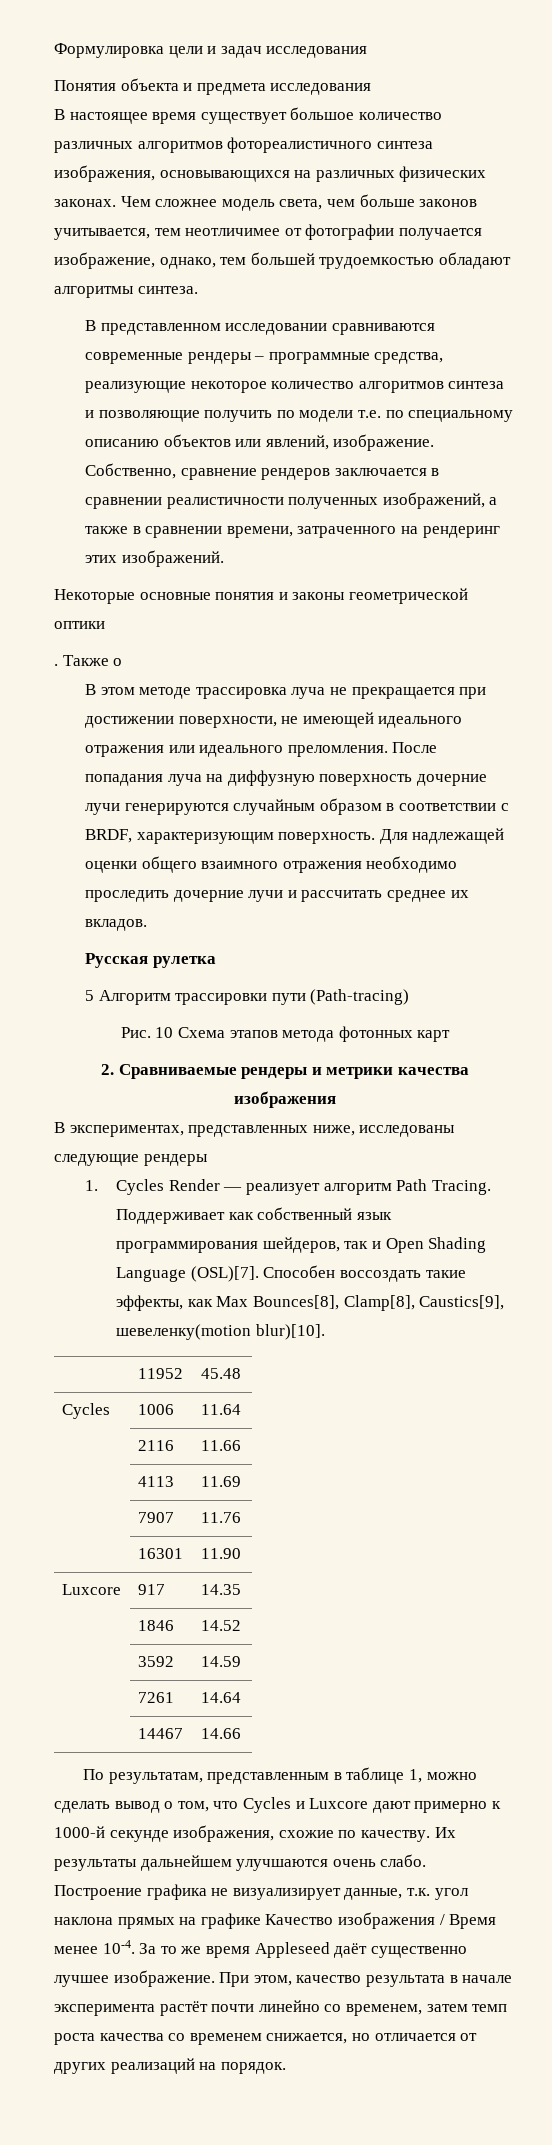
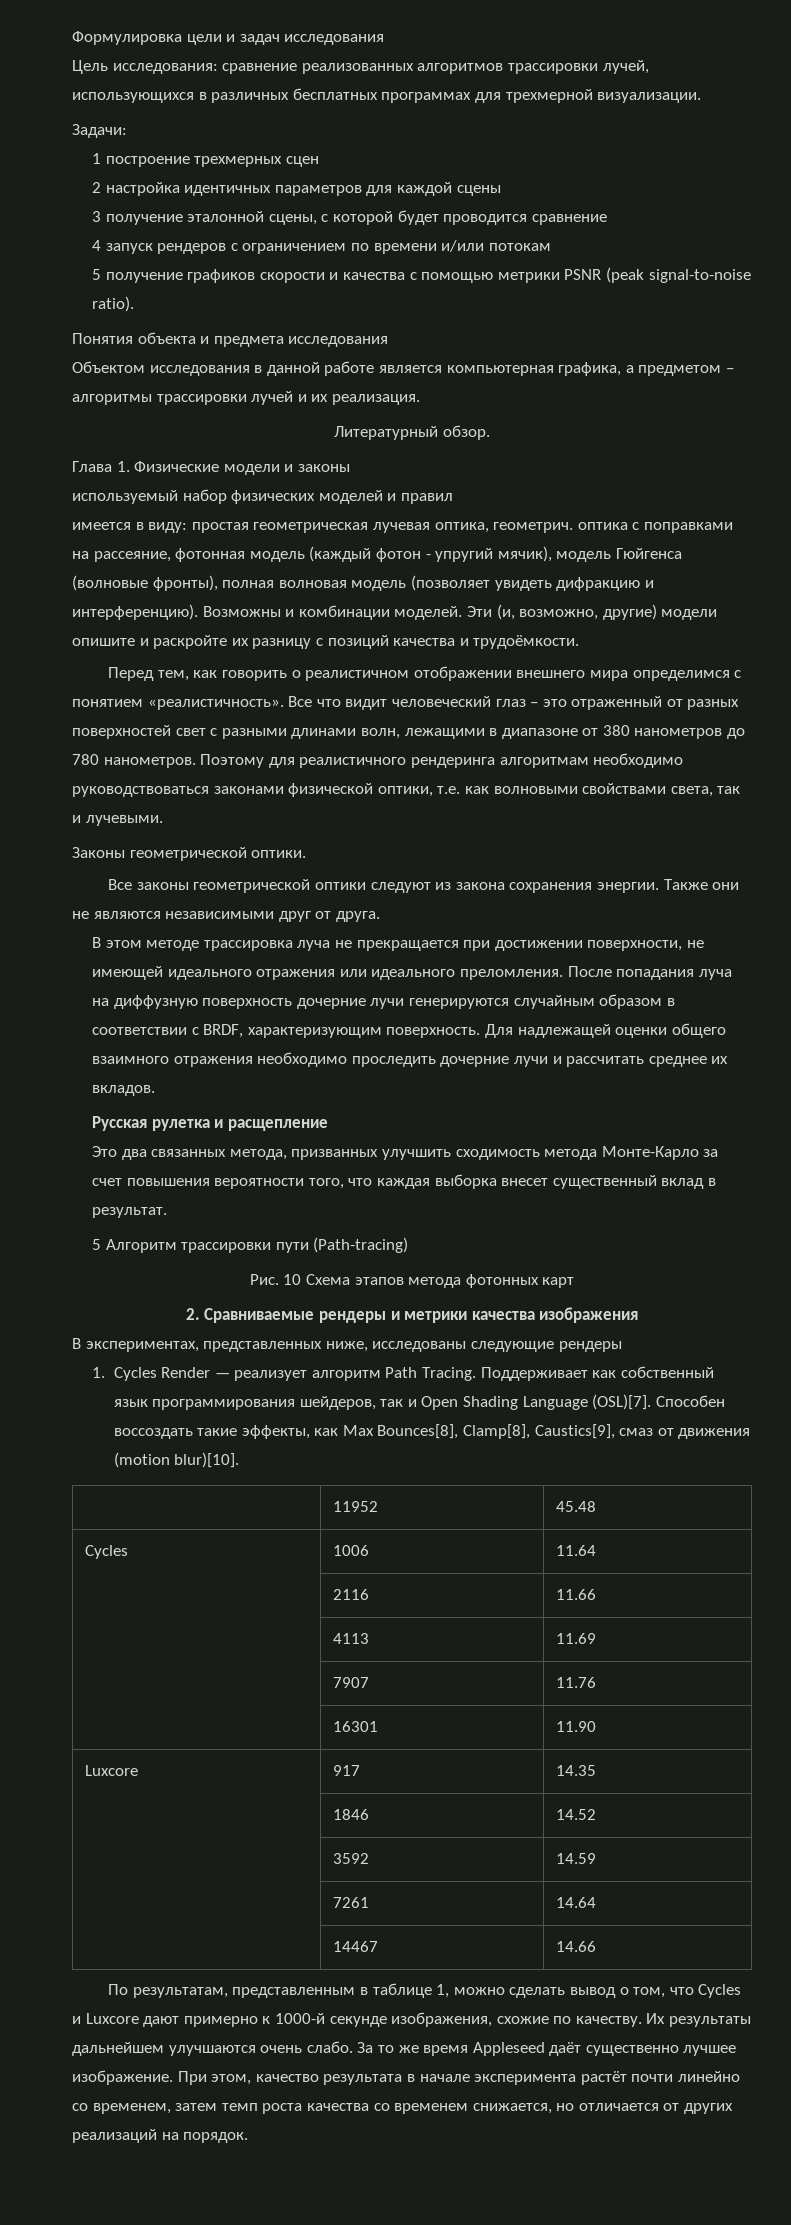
(368, 52) none -> [72,60,649,74] [72,88,702,103] [72,124,127,138] [92,153,319,167] [92,182,501,196] [92,210,607,225] [92,240,551,254] [92,267,751,283] [92,296,135,312] // Цель исследования: сравнение реализованных алгоритмов трассировки лучей, использующихся в различных бесплатных программах для трехмерной визуализации. // Задачи: // 1 построение трехмерных сцен // 2 настройка идентичных параметров для каждой сцены // 3 получение эталонной сцены, с которой будет проводится сравнение // 4 запуск рендеров с ограничением по времени и/или потокам // 5 получение графиков скорости и качества с помощью метрики PSNR (peak signal-to-noise ratio).
[54,107,442,124] [54,137,433,153] [54,165,487,182] [54,194,478,211] [54,224,482,240] [54,252,511,269] [54,286,198,298] [85,320,435,335] [85,352,444,364] [85,381,505,393] [85,410,514,422] [85,434,435,451] [85,463,440,480] [85,492,498,509] [85,526,500,538] [85,550,224,567] [54,588,468,604] [54,621,105,629] [54,655,123,666] В настоящее время существует большое количество различных алгоритмов фотореалистичного синтеза изображения, основывающихся на различных физических законах. Чем сложнее модель света, чем больше законов учитывается, тем неотличимее от фотографии получается изображение, однако, тем большей трудоемкостью обладают алгоритмы синтеза. // В представленном исследовании сравниваются современные рендеры – программные средства, реализующие некоторое количество алгоритмов синтеза и позволяющие получить по модели т.е. по специальному описанию объектов или явлений, изображение. Собственно, сравнение рендеров заключается в сравнении реалистичности полученных изображений, а также в сравнении времени, затраченного на рендеринг этих изображений. // Некоторые основные понятия и законы геометрической оптики // . Также о -> [72,361,734,376] [72,391,420,405] [334,425,490,440] [72,461,350,475] [72,489,453,504] [72,522,733,533] [72,546,682,562] [72,575,654,591] [72,604,718,620] [72,635,580,649] [108,666,742,681] [72,696,740,710] [72,725,746,739] [72,753,684,768] [72,783,741,797] [72,815,163,826] [72,847,307,861] [108,879,740,893] [72,911,380,922] Объектом исследования в данной работе является компьютерная графика, а предметом – алгоритмы трассировки лучей и их реализация. // Литературный обзор. // Глава 1. Физические модели и законы // используемый набор физических моделей и правил // имеется в виду: простая геометрическая лучевая оптика, геометрич. оптика с поправками на рассеяние, фотонная модель (каждый фотон - упругий мячик), модель Гюйгенса (волновые фронты), полная волновая модель (позволяет увидеть дифракцию и интерференцию). Возможны и комбинации моделей. Эти (и, возможно, другие) модели опишите и раскройте их разницу с позиций качества и трудоёмкости. // Перед тем, как говорить о реалистичном отображении внешнего мира определимся с понятием «реалистичность». Все что видит человеческий глаз – это отраженный от разных поверхностей свет с разными длинами волн, лежащими в диапазоне от 380 нанометров до 780 нанометров. Поэтому для реалистичного рендеринга алгоритмам необходимо руководствоваться законами физической оптики, т.е. как волновыми свойствами света, так и лучевыми. // Законы геометрической оптики. // Все законы геометрической оптики следуют из закона сохранения энергии. Также они не являются независимыми друг от друга.
(216, 962) none -> [214,1119,328,1131] [92,1146,719,1160] [92,1174,716,1189] [92,1207,168,1218] и расщепление // Это два связанных метода, призванных улучшить сходимость метода Монте-Карло за счет повышения вероятности того, что каждая выборка внесет существенный вклад в результат.
[116,1324,252,1340] шевеленку(motion -> [619,1428,751,1439] [113,1452,170,1468] смаз от движения (motion
[54,1884,469,1900] [54,1912,497,1929] [54,1940,135,1954] Построение графика не визуализирует данные, т.к. угол наклона прямых на графике Качество изображения / Время менее 10-4. -> (353, 2047) none

